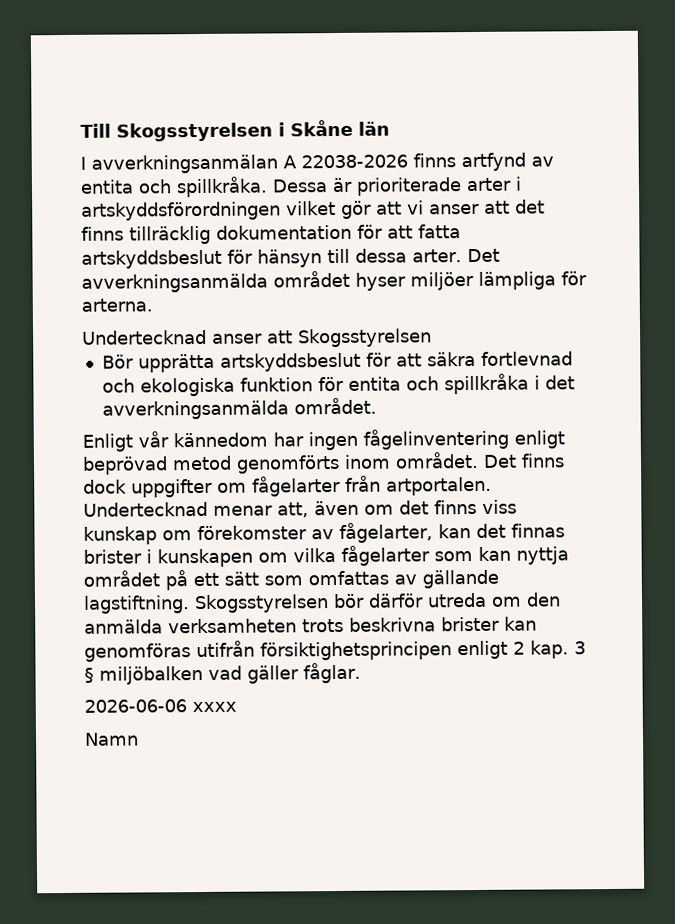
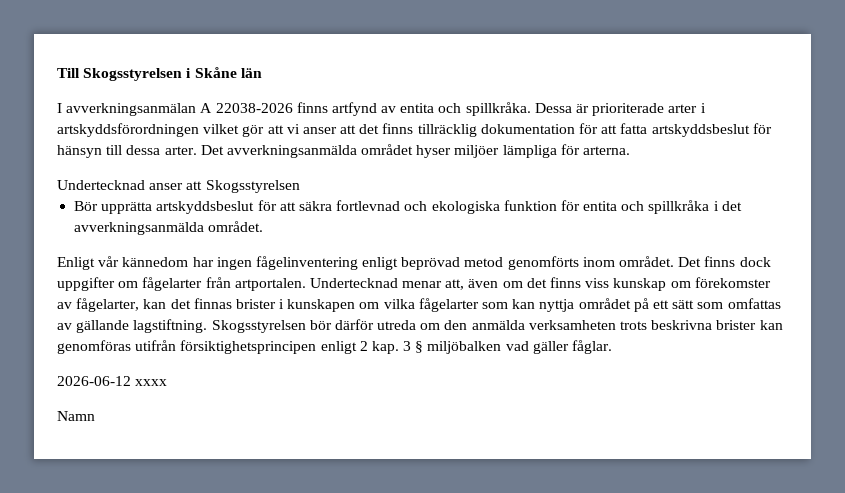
[84,699,187,713] 2026-06-06 -> [57,376,131,386] 2026-06-12

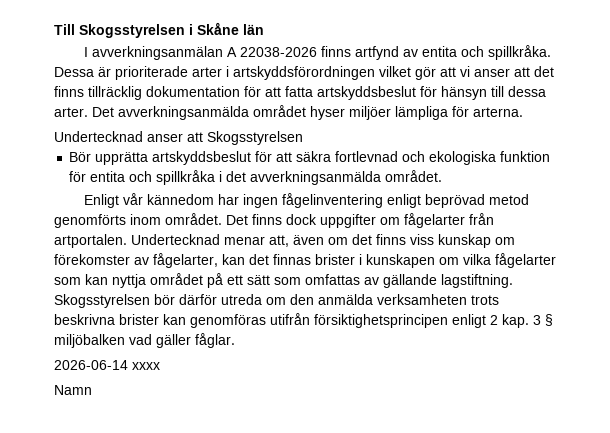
[57,376,131,386] 2026-06-12 -> [54,360,128,370] 2026-06-14

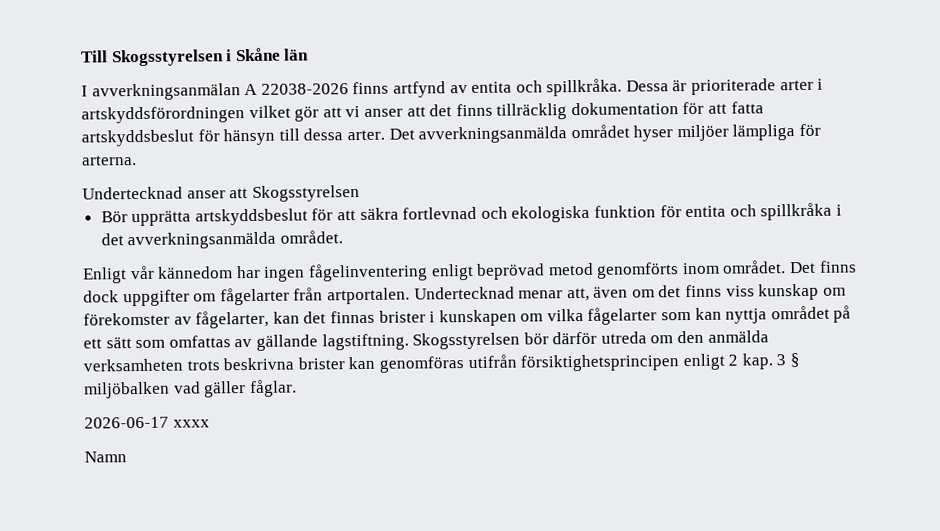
[54,360,128,370] 2026-06-14 -> [84,416,169,429] 2026-06-17

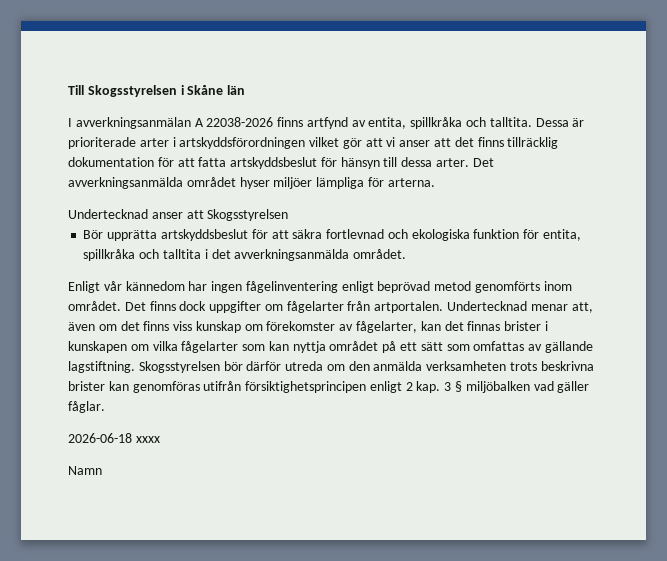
[471,78,623,97] entita och spillkråka. -> [368,117,532,129] entita, spillkråka och talltita.
[685,202,833,221] entita och spillkråka -> [542,229,581,241] [83,249,201,261] entita, spillkråka och talltita
[84,416,169,429] 2026-06-17 -> [68,433,132,443] 2026-06-18

